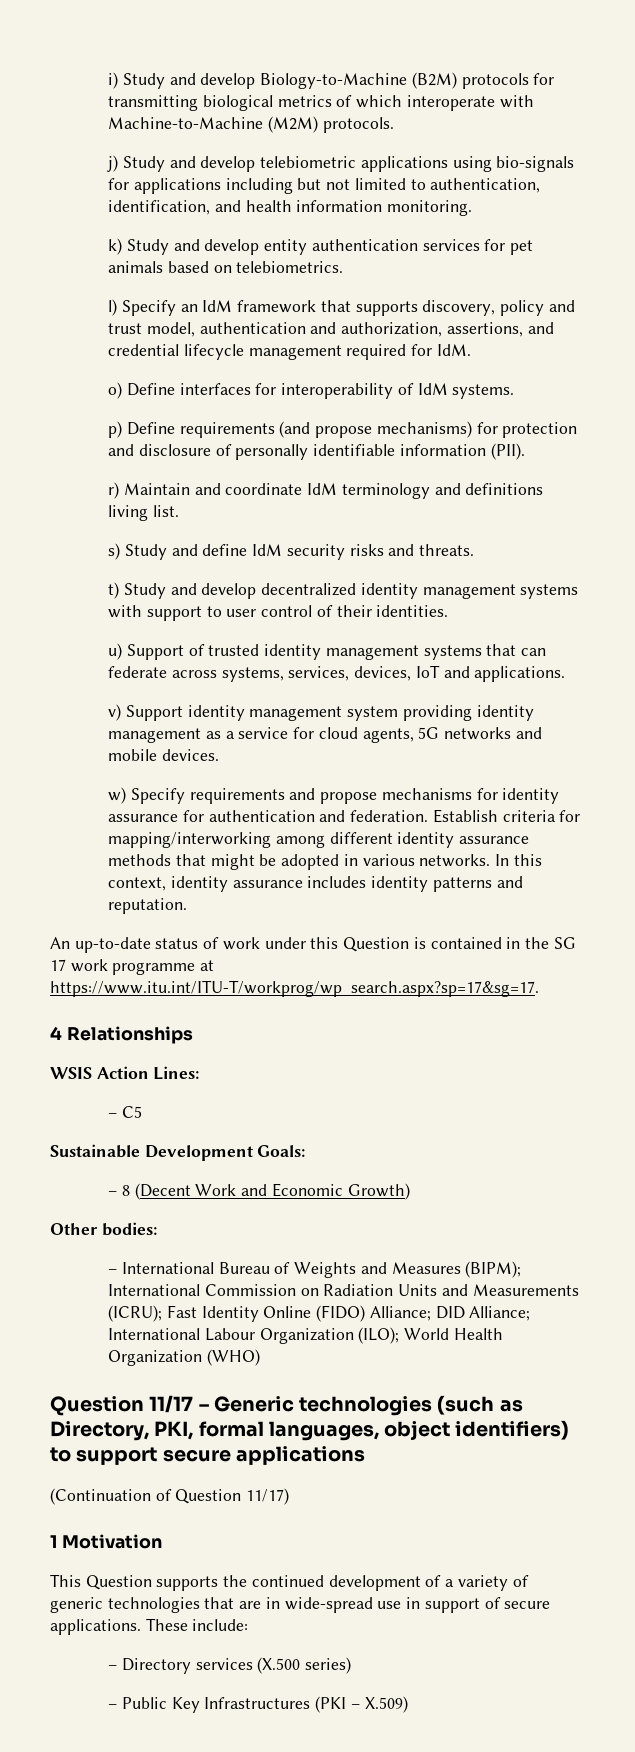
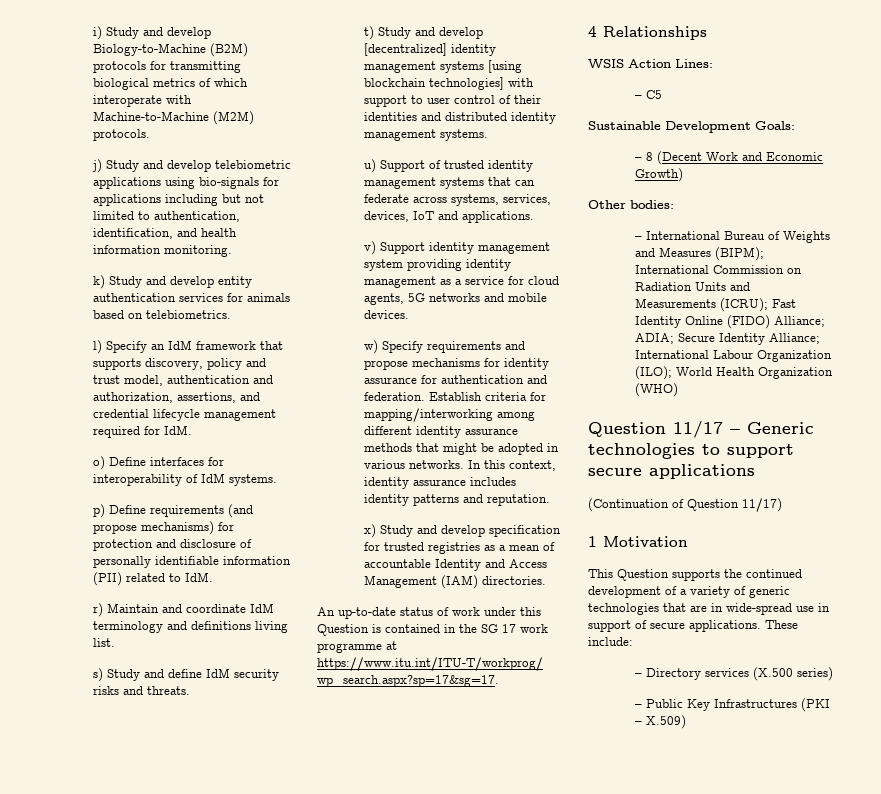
[510,240,534,255] pet -> (244, 297) none
[490,443,525,460] (PII). -> [93,572,214,586] (PII) related to IdM.
[261,583,579,599] decentralized identity management systems -> [364,43,497,56] [364,60,523,73] [364,77,505,90] [decentralized] identity management systems [using blockchain technologies]
[376,605,449,617] identities. -> [364,112,557,124] [364,129,489,141] identities and distributed identity management systems.
(188, 906) none -> [364,524,562,538] [364,542,556,554] [364,559,548,571] [364,575,547,589] // x) Study and develop specification for trusted registries as a mean of accountable Identity and Access Management (IAM) directories.
[435,1306,465,1319] DID -> [635,333,766,345] ADIA; Secure Identity
[437,1395,523,1415] [50,1420,570,1441] (such as Directory, PKI, formal languages, object identifiers) -> (695, 451) none

